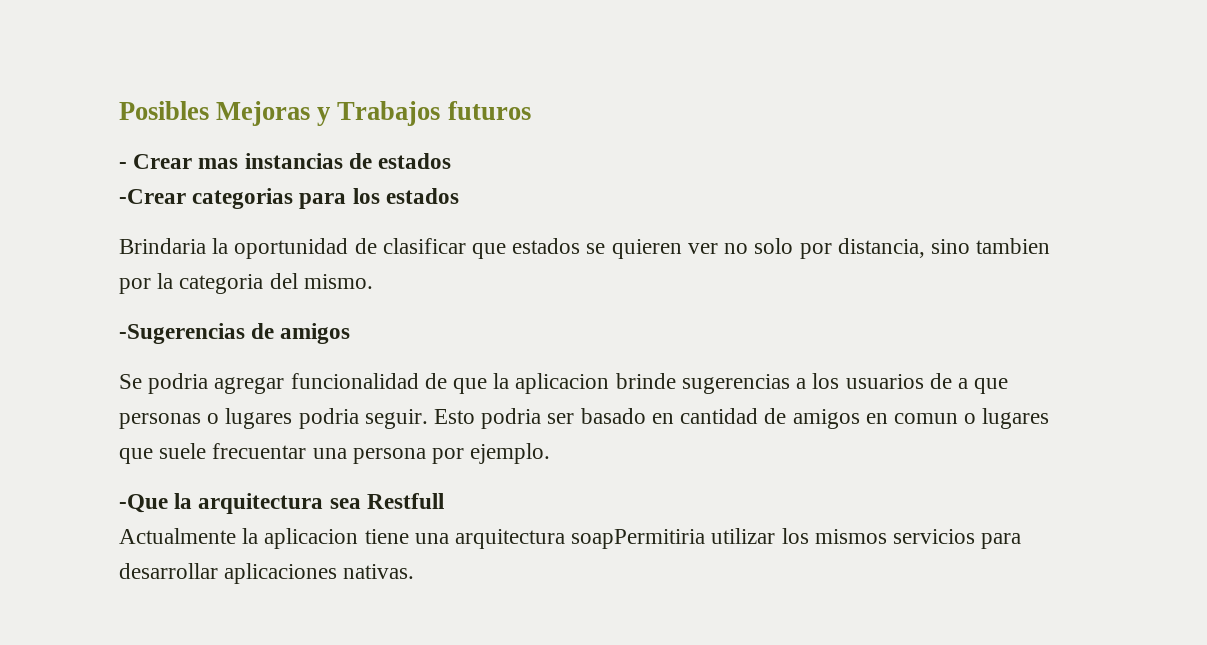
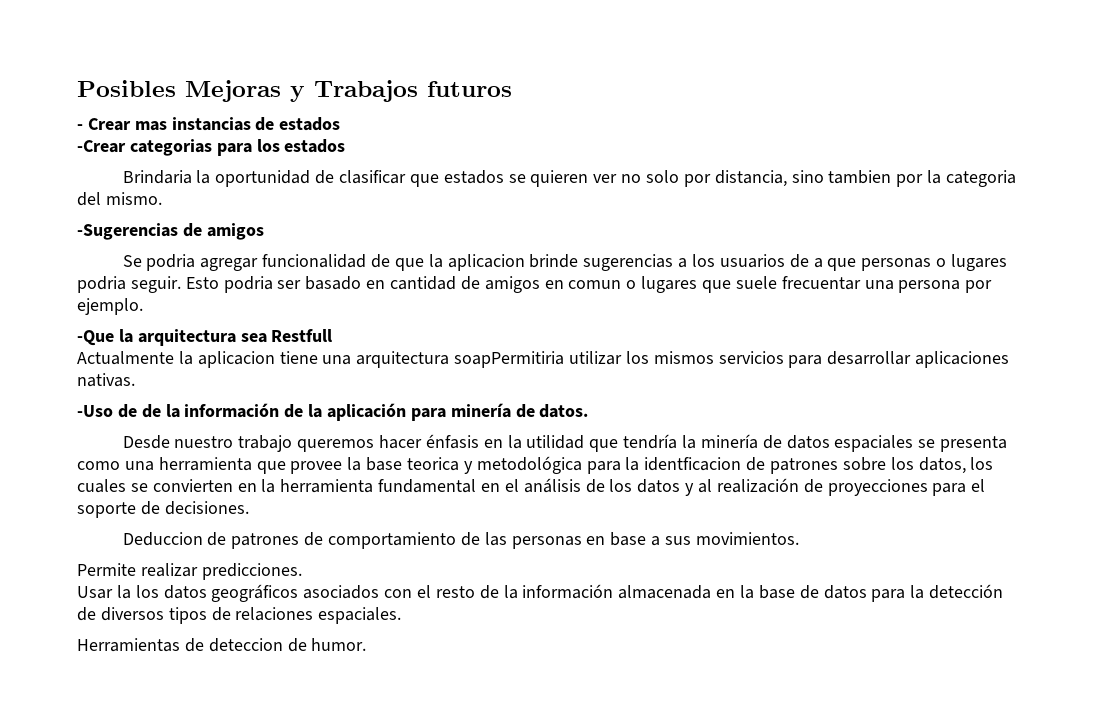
(415, 571) none -> [77,403,589,421] [122,434,1008,452] [77,456,994,474] [77,478,986,496] [77,501,249,518] [122,532,799,549] [77,563,302,580] [77,584,1004,602] [77,607,402,624] [77,638,367,652] // -Uso de de la información de la aplicación para minería de datos. // Desde nuestro trabajo queremos hacer énfasis en la utilidad que tendría la minería de datos espaciales se presenta como una herramienta que provee la base teorica y metodológica para la identficacion de patrones sobre los datos, los cuales se convierten en la herramienta fundamental en el análisis de los datos y al realización de proyecciones para el soporte de decisiones. // Deduccion de patrones de comportamiento de las personas en base a sus movimientos. // Permite realizar predicciones. // Usar la los datos geográficos asociados con el resto de la información almacenada en la base de datos para la detección de diversos tipos de relaciones espaciales. // Herramientas de deteccion de humor.

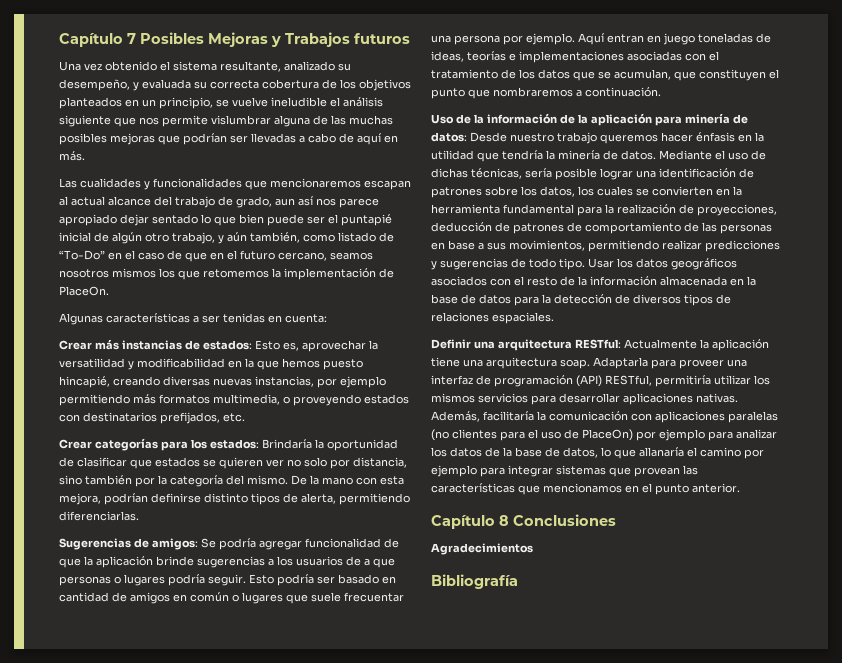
(77, 88) none -> [59,33,136,47] Capítulo 7
[77,117,341,131] [77,139,346,156] [122,170,192,184] - Crear mas instancias de estados // -Crear categorias para los estados // Brindaria -> [59,61,351,72] [59,79,411,91] [59,97,383,109] [59,115,393,127] [59,133,398,145] [59,151,85,161] [59,178,411,190] [59,196,379,208] [59,214,392,226] [59,232,394,244] [59,250,373,262] [59,268,394,280] [59,286,109,296] [59,313,327,325] [59,339,378,352] [59,358,363,370] [59,376,386,388] [59,394,409,406] [59,412,245,424] [59,438,312,451] Una vez obtenido el sistema resultante, analizado su desempeño, y evaluada su correcta cobertura de los objetivos planteados en un principio, se vuelve ineludible el análisis siguiente que nos permite vislumbrar alguna de las muchas posibles mejoras que podrían ser llevadas a cabo de aquí en más. // Las cualidades y funcionalidades que mencionaremos escapan al actual alcance del trabajo de grado, aun así nos parece apropiado dejar sentado lo que bien puede ser el puntapié inicial de algún otro trabajo, y aún también, como listado de “To-Do” en el caso de que en el futuro cercano, seamos nosotros mismos los que retomemos la implementación de PlaceOn. // Algunas características a ser tenidas en cuenta: // Crear más instancias de estados: Esto es, aprovechar la versatilidad y modificabilidad en la que hemos puesto hincapié, creando diversas nuevas instancias, por ejemplo permitiendo más formatos multimedia, o proveyendo estados con destinatarios prefijados, etc. // Crear categorías para los estados: Brindaría
[828,170,892,184] tambien -> [85,475,132,485] también
[945,170,1016,187] categoria -> [170,475,223,487] categoría
[77,223,264,240] [122,254,196,271] // -Sugerencias de amigos // Se podria -> [291,475,404,485] [59,493,410,505] [59,511,139,521] [59,538,256,550] De la mano con esta mejora, podrían definirse distinto tipos de alerta, permitiendo diferenciarlas. // Sugerencias de amigos: Se podría
[447,254,525,271] aplicacion -> [96,556,153,568] aplicación
[77,276,126,293] podria -> [168,574,205,586] podría
[223,276,273,293] podria -> [277,574,314,586] podría
[568,280,622,289] comun -> [190,592,229,602] común
[77,329,333,346] [77,351,1010,368] [77,373,135,387] [77,404,137,418] // -Que la arquitectura sea Restfull // Actualmente la aplicacion tiene una arquitectura soapPermitiria utilizar los mismos servicios para desarrollar aplicaciones nativas. // -Uso de -> [578,33,771,45] [431,51,719,63] [431,69,779,81] [431,87,661,99] [431,114,454,124] Aquí entran en juego toneladas de ideas, teorías e implementaciones asociadas con el tratamiento de los datos que se acumulan, que constituyen el punto que nombraremos a continuación. // Uso
[539,404,589,418] datos. // -> [431,132,467,142] datos:
[786,435,1008,452] [77,456,742,474] datos espaciales se presenta como una herramienta que provee la base teorica y metodológica para la identficacion -> [621,150,766,160] [431,168,736,180] datos. Mediante el uso de dichas técnicas, sería posible lograr una identificación
[481,478,986,496] [77,501,249,518] [122,532,203,546] en el análisis de los datos y al realización de proyecciones para el soporte de decisiones. // Deduccion -> [577,204,777,216] [431,222,492,232] para la realización de proyecciones, deducción
[695,532,799,545] [77,563,302,580] [77,585,131,599] movimientos. // Permite realizar predicciones. // Usar la -> [509,240,780,252] [431,258,614,270] movimientos, permitiendo realizar predicciones y sugerencias de todo tipo. Usar
[77,638,367,652] Herramientas de deteccion de humor. -> [431,339,769,351] [431,357,747,369] [431,375,770,387] [431,393,738,405] [431,411,778,423] [431,429,777,441] [431,447,764,459] [431,465,698,477] [431,483,740,495] [431,514,616,529] [431,543,533,555] [431,574,518,589] Definir una arquitectura RESTful: Actualmente la aplicación tiene una arquitectura soap. Adaptarla para proveer una interfaz de programación (API) RESTful, permitiría utilizar los mismos servicios para desarrollar aplicaciones nativas. Además, facilitaría la comunicación con aplicaciones paralelas (no clientes para el uso de PlaceOn) por ejemplo para analizar los datos de la base de datos, lo que allanaría el camino por ejemplo para integrar sistemas que provean las características que mencionamos en el punto anterior. // Capítulo 8 Conclusiones // Agradecimientos // Bibliografía

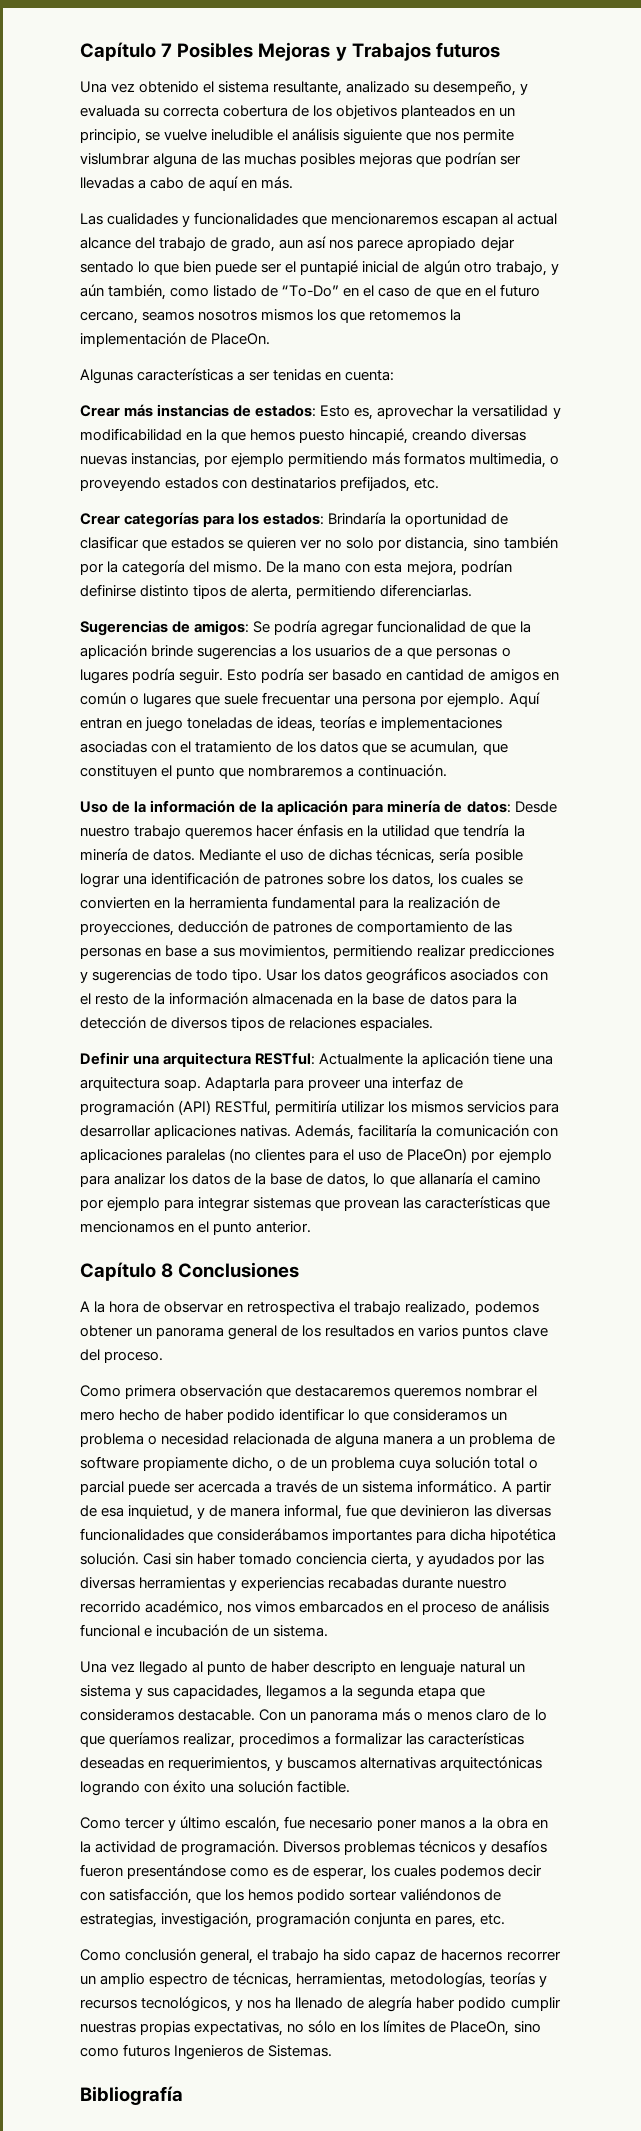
[431,543,533,555] Agradecimientos -> [80,1301,539,1316] [80,1325,548,1340] [80,1349,164,1363] [80,1384,538,1399] [80,1408,508,1423] [80,1433,555,1448] [80,1456,538,1472] [80,1480,552,1495] [80,1504,551,1520] [80,1528,557,1543] [80,1552,544,1568] [80,1577,508,1591] [80,1600,550,1616] [80,1624,329,1637] [80,1661,525,1676] [80,1685,486,1700] [80,1708,547,1723] [80,1732,525,1748] [80,1756,543,1772] [80,1780,351,1796] [80,1816,548,1832] [80,1840,548,1856] [80,1864,543,1880] [80,1888,502,1904] [80,1912,506,1928] [80,1948,561,1964] [80,1972,548,1988] [80,1996,561,2012] [80,2020,541,2036] [80,2044,333,2060] A la hora de observar en retrospectiva el trabajo realizado, podemos obtener un panorama general de los resultados en varios puntos clave del proceso. // Como primera observación que destacaremos queremos nombrar el mero hecho de haber podido identificar lo que consideramos un problema o necesidad relacionada de alguna manera a un problema de software propiamente dicho, o de un problema cuya solución total o parcial puede ser acercada a través de un sistema informático. A partir de esa inquietud, y de manera informal, fue que devinieron las diversas funcionalidades que considerábamos importantes para dicha hipotética solución. Casi sin haber tomado conciencia cierta, y ayudados por las diversas herramientas y experiencias recabadas durante nuestro recorrido académico, nos vimos embarcados en el proceso de análisis funcional e incubación de un sistema. // Una vez llegado al punto de haber descripto en lenguaje natural un sistema y sus capacidades, llegamos a la segunda etapa que consideramos destacable. Con un panorama más o menos claro de lo que queríamos realizar, procedimos a formalizar las características deseadas en requerimientos, y buscamos alternativas arquitectónicas logrando con éxito una solución factible. // Como tercer y último escalón, fue necesario poner manos a la obra en la actividad de programación. Diversos problemas técnicos y desafíos fueron presentándose como es de esperar, los cuales podemos decir con satisfacción, que los hemos podido sortear valiéndonos de estrategias, investigación, programación conjunta en pares, etc. // Como conclusión general, el trabajo ha sido capaz de hacernos recorrer un amplio espectro de técnicas, herramientas, metodologías, teorías y recursos tecnológicos, y nos ha llenado de alegría haber podido cumplir nuestras propias expectativas, no sólo en los límites de PlaceOn, sino como futuros Ingenieros de Sistemas.

